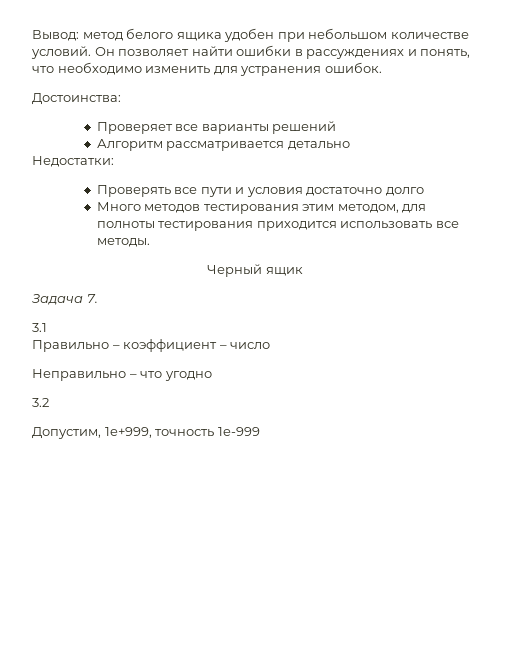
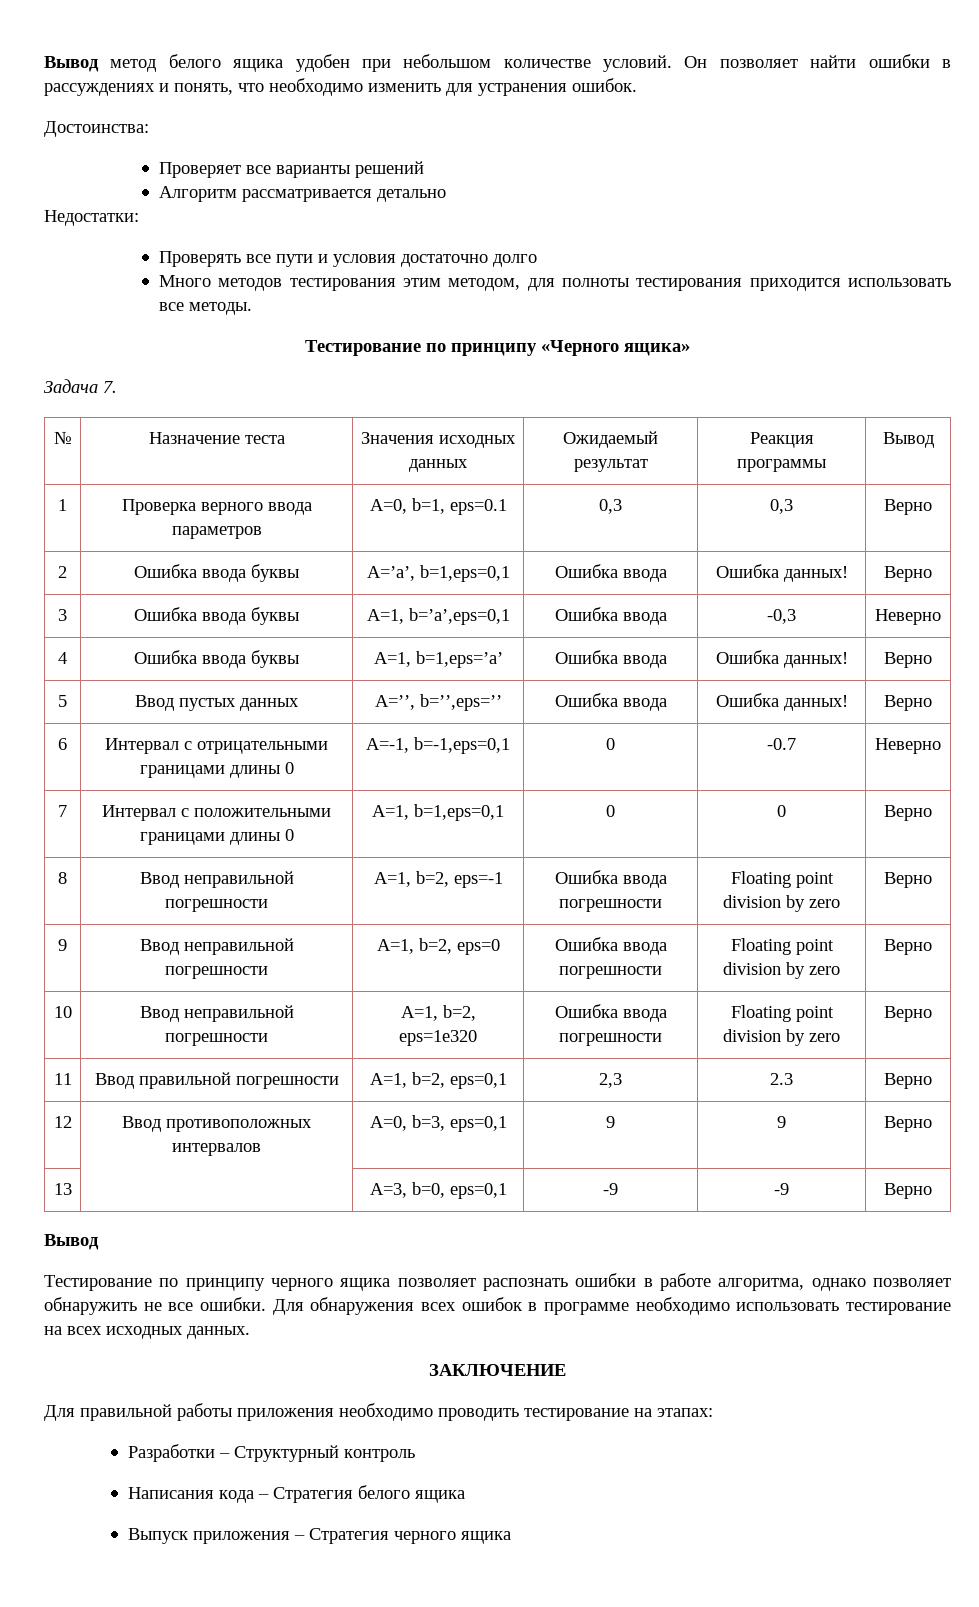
[32,30,79,41] Вывод: -> [44,56,99,72] Вывод
[207,264,303,277] [31,294,98,305] [32,323,47,332] [32,339,271,352] [32,369,212,381] [32,398,49,407] [32,427,260,439] Черный ящик // Задача 7. // 3.1 // Правильно – коэффициент – число // Неправильно – что угодно // 3.2 // Допустим, 1e+999, точность 1e-999 -> [305,340,690,356] [44,379,117,393] [53,431,72,444] [148,432,285,444] [361,432,516,448] [409,459,468,472] [563,431,658,448] [573,459,648,472] [749,432,814,448] [737,459,826,472] [882,432,934,448] [58,499,67,511] [121,499,312,515] [171,526,262,539] [369,498,507,515] [599,499,622,514] [770,499,793,514] [884,499,932,515] [58,566,67,578] [134,564,299,582] [366,565,510,582] [554,564,667,582] [715,564,848,582] [884,566,932,582] [58,609,67,621] [134,607,299,625] [366,608,510,625] [554,607,667,625] [767,609,796,624] [875,609,941,625] [58,652,67,664] [134,650,299,668] [373,651,503,668] [554,650,667,668] [715,650,848,668] [884,652,932,668] [58,695,67,707] [135,695,299,711] [374,694,502,711] [554,693,667,711] [715,693,848,711] [884,695,932,711] [58,738,67,750] [105,738,328,754] [139,762,294,778] [366,737,510,754] [606,738,615,750] [767,738,796,750] [875,738,941,754] [58,805,67,817] [102,805,331,821] [139,829,294,845] [372,804,504,821] [606,805,615,817] [777,805,786,817] [884,805,932,821] [58,872,67,884] [139,871,294,888] [165,899,268,912] [373,871,503,888] [554,870,667,888] [559,899,662,912] [730,871,834,888] [723,895,840,912] [884,872,932,888] [58,939,67,951] [139,938,294,955] [165,966,268,979] [376,938,500,955] [554,937,667,955] [559,966,662,979] [730,938,834,955] [723,962,840,979] [884,939,932,955] [53,1006,72,1018] [139,1005,294,1022] [165,1033,268,1046] [400,1005,476,1021] [399,1030,477,1046] [554,1004,667,1022] [559,1033,662,1046] [730,1005,834,1022] [723,1029,840,1046] [884,1006,932,1022] [53,1073,72,1085] [94,1072,339,1089] [369,1072,507,1089] [599,1073,622,1088] [770,1073,793,1085] [884,1073,932,1089] [53,1116,72,1128] [122,1116,312,1132] [172,1143,261,1156] [369,1115,507,1132] [606,1116,615,1128] [777,1116,786,1128] [884,1116,932,1132] [53,1183,72,1195] [369,1182,507,1199] [603,1183,618,1195] [774,1183,789,1195] [884,1183,932,1199] [44,1234,99,1250] [44,1273,952,1291] [44,1297,951,1315] [44,1326,250,1339] [429,1364,566,1376] [44,1403,713,1421] [127,1444,415,1462] [127,1485,465,1503] [127,1528,511,1544] Тестирование по принципу «Черного ящика» // Задача 7. // № | Назначение теста | Значения исходных данных | Ожидаемый результат | Реакция программы | Вывод // 1 | Проверка верного ввода параметров | A=0, b=1, eps=0.1 | 0,3 | 0,3 | Верно // 2 | Ошибка ввода буквы | A=’a’, b=1,eps=0,1 | Ошибка ввода | Ошибка данных! | Верно // 3 | Ошибка ввода буквы | A=1, b=’a’,eps=0,1 | Ошибка ввода | -0,3 | Неверно // 4 | Ошибка ввода буквы | A=1, b=1,eps=’a’ | Ошибка ввода | Ошибка данных! | Верно // 5 | Ввод пустых данных | A=’’, b=’’,eps=’’ | Ошибка ввода | Ошибка данных! | Верно // 6 | Интервал с отрицательными границами длины 0 | A=-1, b=-1,eps=0,1 | 0 | -0.7 | Неверно // 7 | Интервал с положительными границами длины 0 | A=1, b=1,eps=0,1 | 0 | 0 | Верно // 8 | Ввод неправильной погрешности | A=1, b=2, eps=-1 | Ошибка ввода погрешности | Floating point division by zero | Верно // 9 | Ввод неправильной погрешности | A=1, b=2, eps=0 | Ошибка ввода погрешности | Floating point division by zero | Верно // 10 | Ввод неправильной погрешности | A=1, b=2, eps=1e320 | Ошибка ввода погрешности | Floating point division by zero | Верно // 11 | Ввод правильной погрешности | A=1, b=2, eps=0,1 | 2,3 | 2.3 | Верно // 12 | Ввод противоположных интервалов | A=0, b=3, eps=0,1 | 9 | 9 | Верно // 13 | | A=3, b=0, eps=0,1 | -9 | -9 | Верно // Вывод // Тестирование по принципу черного ящика позволяет распознать ошибки в работе алгоритма, однако позволяет обнаружить не все ошибки. Для обнаружения всех ошибок в программе необходимо использовать тестирование на всех исходных данных. // ЗАКЛЮЧЕНИЕ // Для правильной работы приложения необходимо проводить тестирование на этапах: // Разработки – Структурный контроль // Написания кода – Стратегия белого ящика // Выпуск приложения – Стратегия черного ящика

